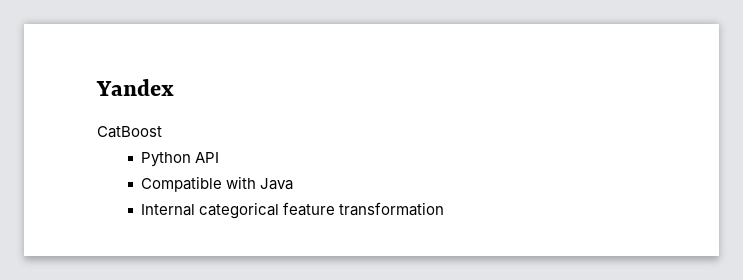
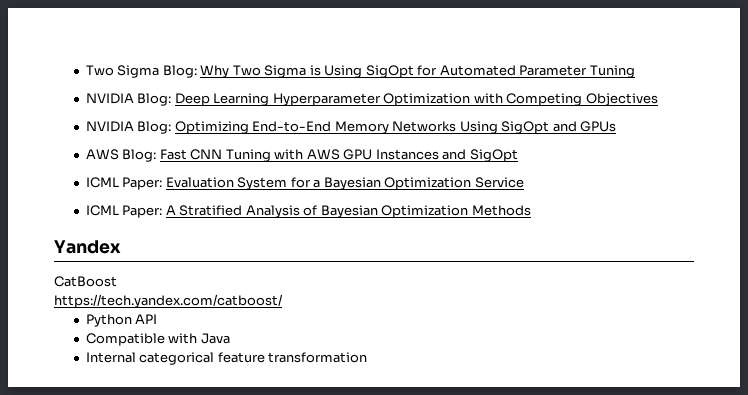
(96, 87) none -> [85,65,635,78] [85,93,658,106] [85,121,617,134] [85,149,518,162] [85,177,524,190] [85,205,531,218] Two Sigma Blog: Why Two Sigma is Using SigOpt for Automated Parameter Tuning // NVIDIA Blog: Deep Learning Hyperparameter Optimization with Competing Objectives // NVIDIA Blog: Optimizing End-to-End Memory Networks Using SigOpt and GPUs // AWS Blog: Fast CNN Tuning with AWS GPU Instances and SigOpt // ICML Paper: Evaluation System for a Bayesian Optimization Service // ICML Paper: A Stratified Analysis of Bayesian Optimization Methods //
(162, 132) none -> [54,294,283,308] // https://tech.yandex.com/catboost/

